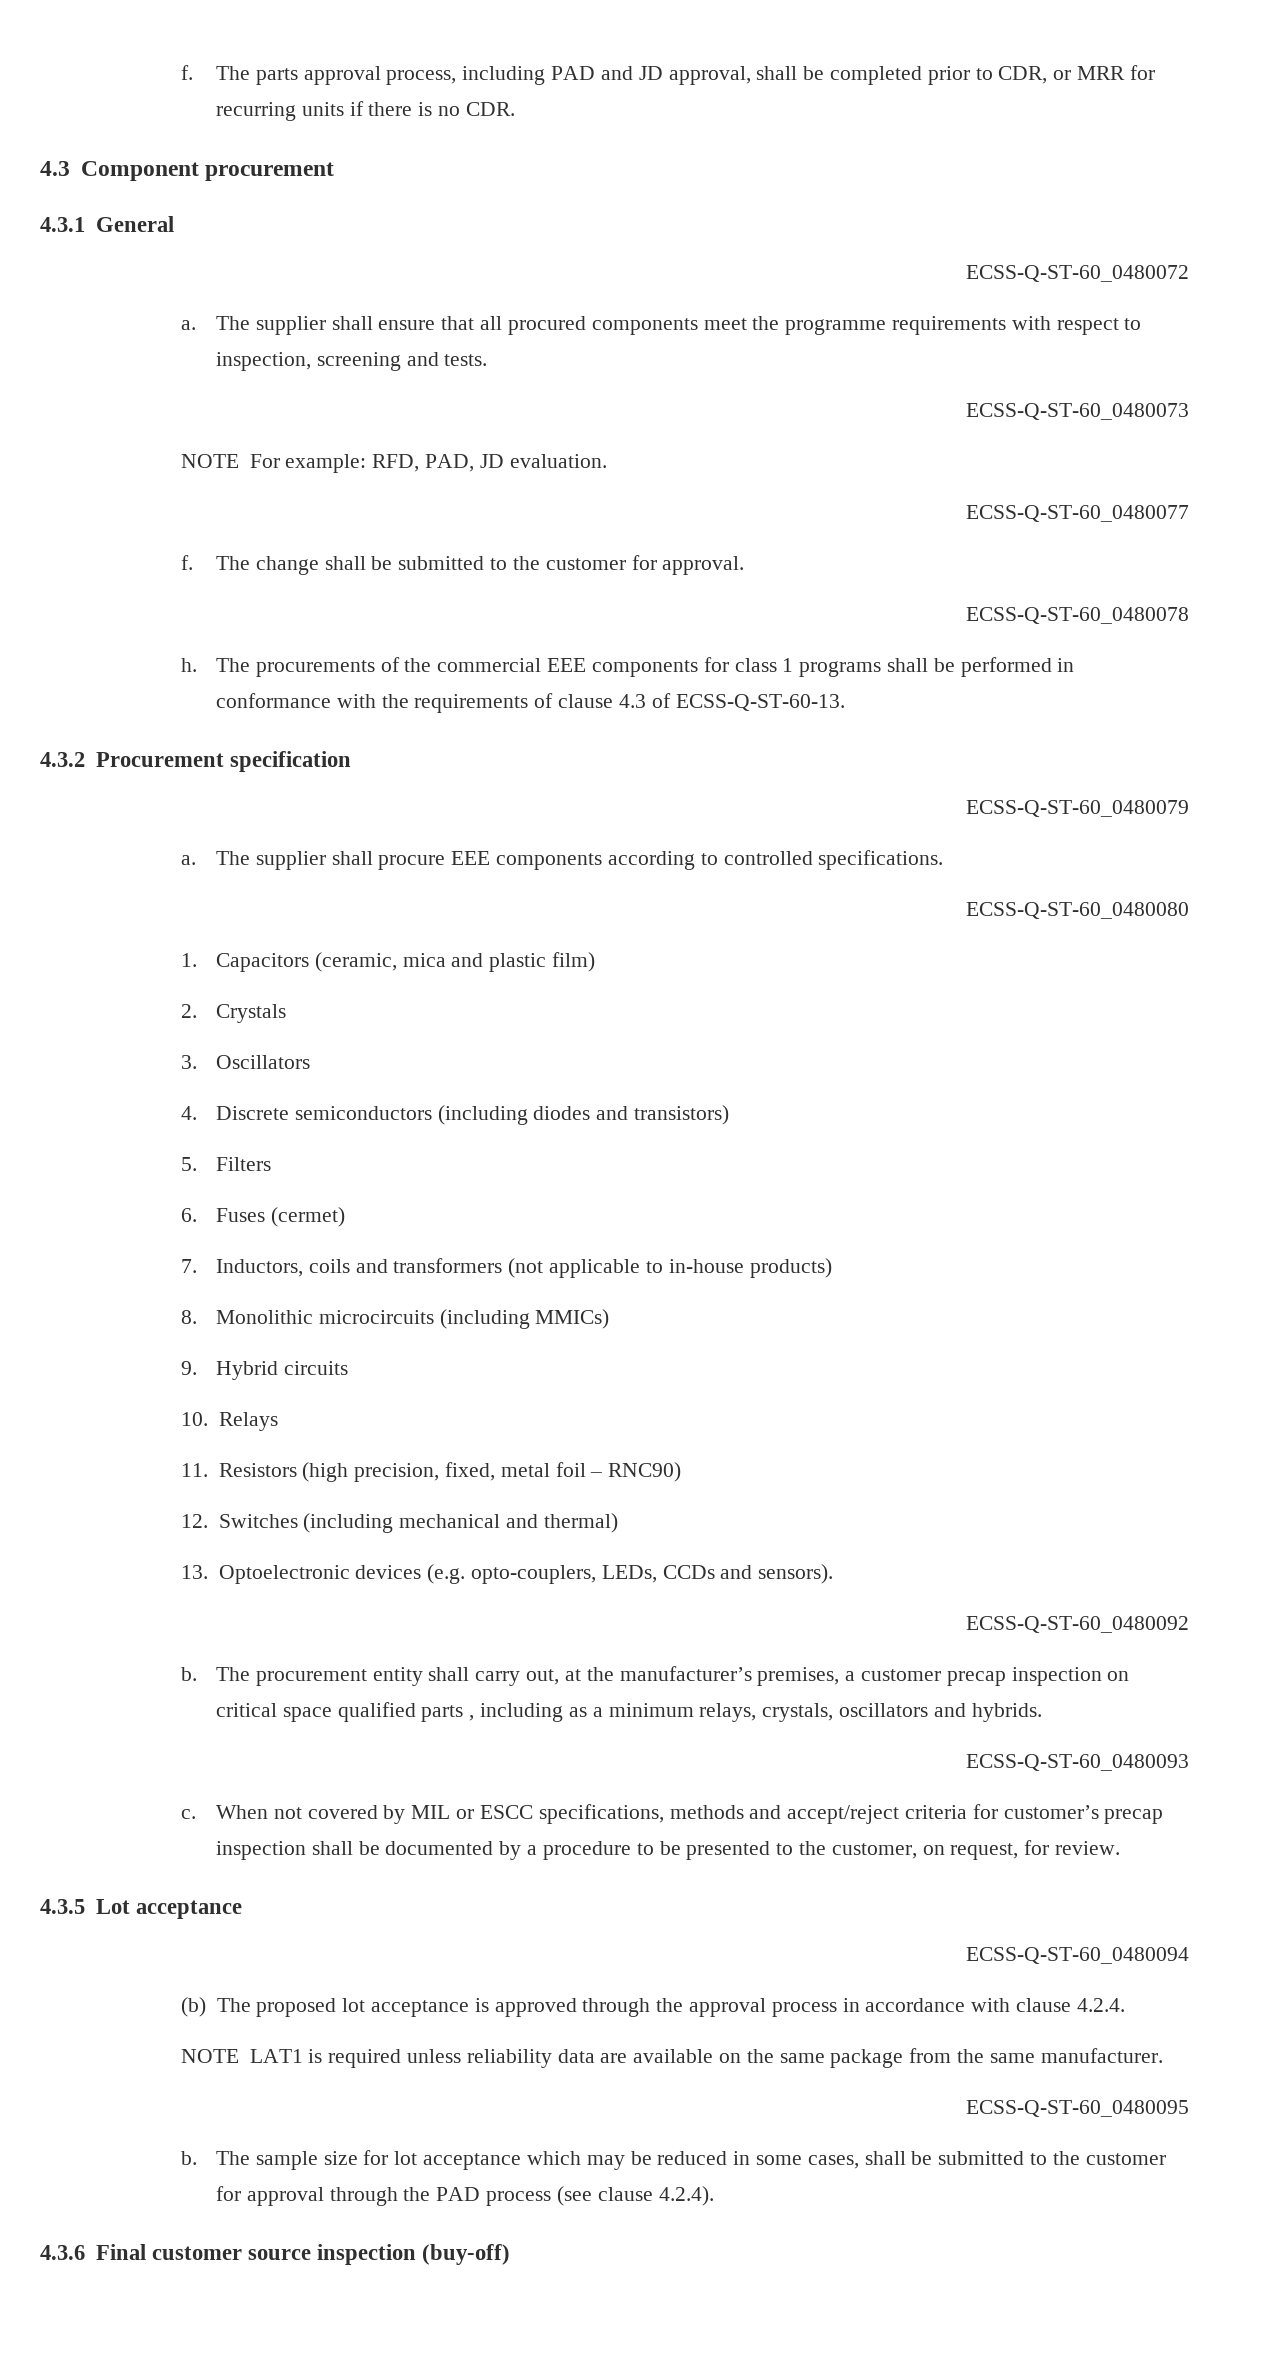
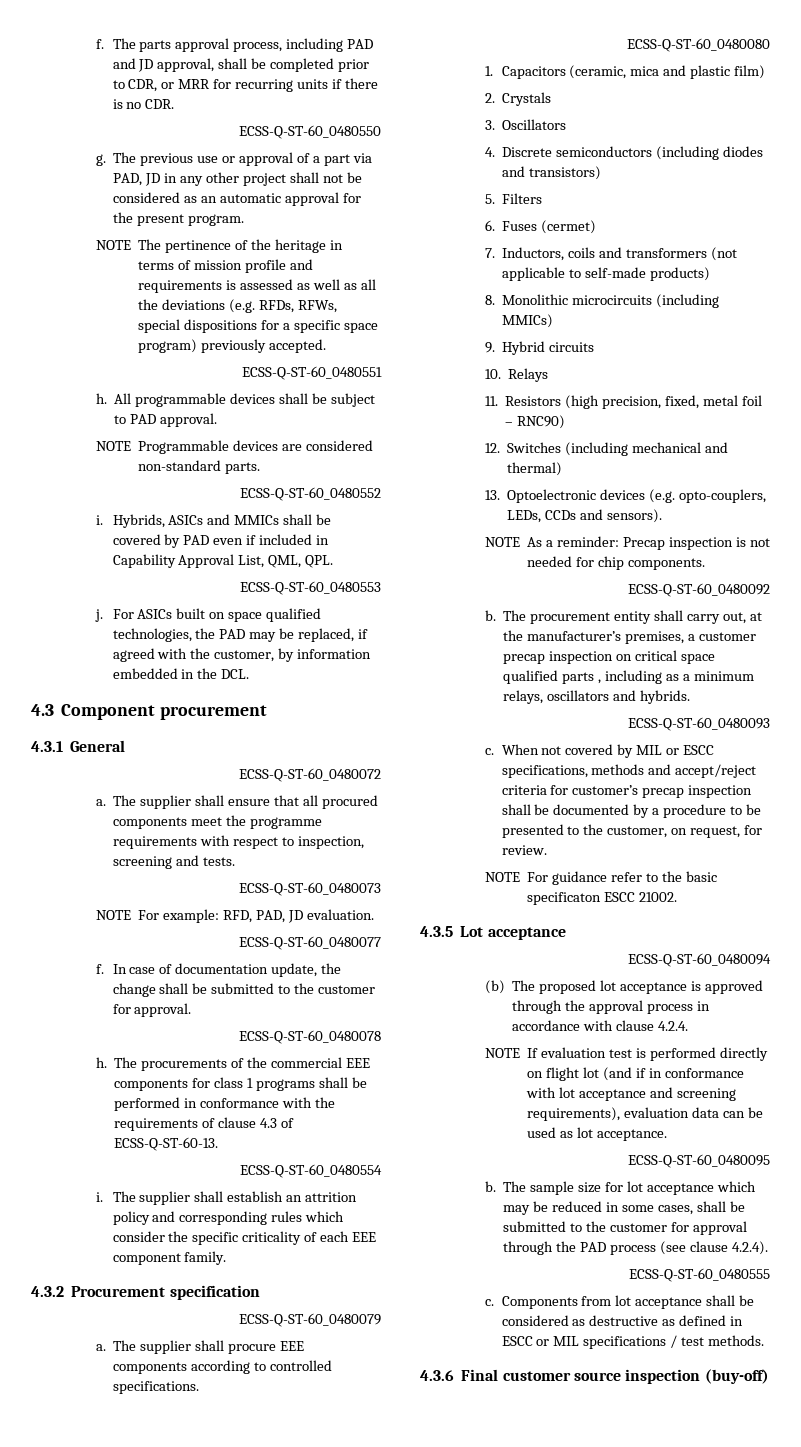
(515, 109) none -> [239,125,381,139] [96,152,372,166] [113,172,362,186] [113,192,362,206] [113,212,245,226] [96,239,344,253] [138,259,314,273] [138,279,376,293] [138,299,338,313] [138,319,379,333] [138,339,327,353] [242,366,382,380] [96,393,376,407] [114,413,218,427] [96,440,374,454] [138,460,261,474] [240,487,381,501] [96,514,332,528] [112,534,330,548] [112,554,334,568] [240,581,381,595] [95,608,322,622] [112,628,369,642] [112,648,372,662] [112,668,250,679] // ECSS-Q-ST-60_0480550 // g. The previous use or approval of a part via PAD, JD in any other project shall not be considered as an automatic approval for the present program. // NOTE The pertinence of the heritage in terms of mission profile and requirements is assessed as well as all the deviations (e.g. RFDs, RFWs, special dispositions for a specific space program) previously accepted. // ECSS-Q-ST-60_0480551 // h. All programmable devices shall be subject to PAD approval. // NOTE Programmable devices are considered non-standard parts. // ECSS-Q-ST-60_0480552 // i. Hybrids, ASICs and MMICs shall be covered by PAD even if included in Capability Approval List, QML, QPL. // ECSS-Q-ST-60_0480553 // j. For ASICs built on space qualified technologies, the PAD may be replaced, if agreed with the customer, by information embedded in the DCL.
[216,556,251,570] The -> [112,963,342,977] In case of documentation update, the
(845, 702) none -> [240,1164,382,1178] [96,1191,358,1205] [112,1211,345,1225] [112,1231,377,1245] [112,1251,227,1265] // ECSS-Q-ST-60_0480554 // i. The supplier shall establish an attrition policy and corresponding rules which consider the specific criticality of each EEE component family.
[668,1259,744,1273] in-house -> [585,267,647,278] self-made
(834, 1574) none -> [485,536,770,550] [527,556,706,570] // NOTE As a reminder: Precap inspection is not needed for chip components.
[762,1703,834,1722] crystals, -> (544, 697) none
(1120, 1848) none -> [485,871,718,885] [527,892,678,905] // NOTE For guidance refer to the basic specificaton ESCC 21002.
[249,2048,1163,2068] LAT1 is required unless reliability data are available on the same package from the same manufacturer. -> [527,1047,769,1061] [527,1067,744,1081] [526,1087,737,1101] [527,1107,764,1121] [527,1127,668,1141] If evaluation test is performed directly on flight lot (and if in conformance with lot acceptance and screening requirements), evaluation data can be used as lot acceptance.
(714, 2196) none -> [629,1268,770,1282] [485,1295,755,1309] [501,1315,744,1326] [501,1335,765,1349] // ECSS-Q-ST-60_0480555 // c. Components from lot acceptance shall be considered as destructive as defined in ESCC or MIL specifications / test methods.

